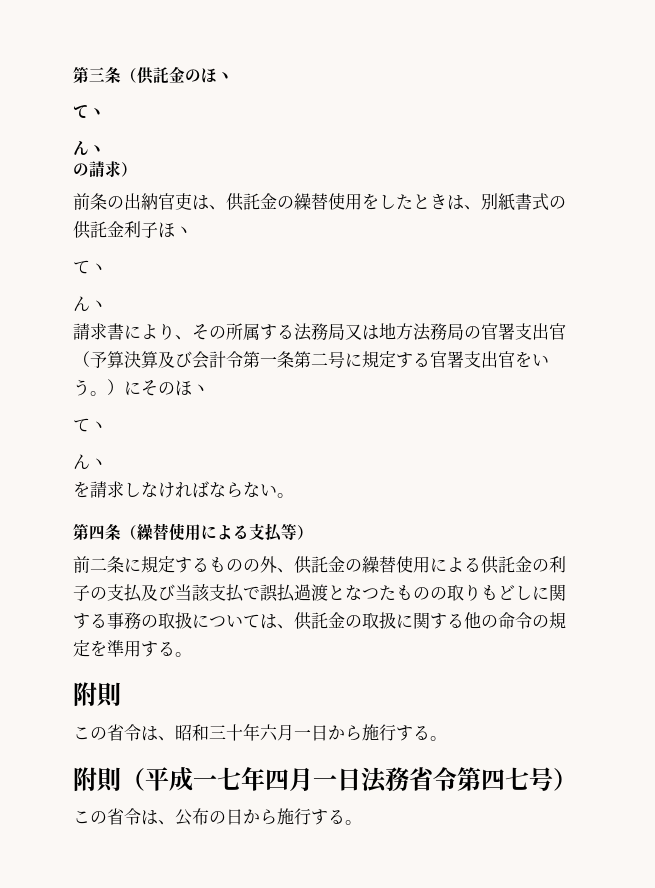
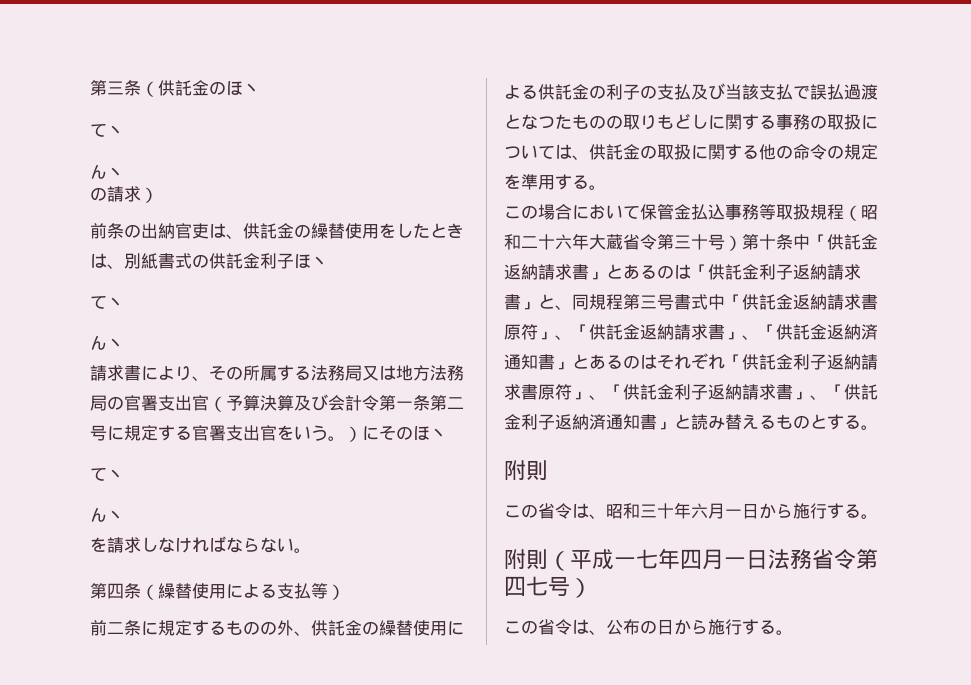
(192, 654) none -> [504,204,878,221] [504,233,878,251] [504,264,861,280] [504,294,878,310] [504,324,878,340] [504,353,878,370] [504,384,878,400] [504,414,878,430] // この場合において保管金払込事務等取扱規程（昭和二十六年大蔵省令第三十号）第十条中「供託金返納請求書」とあるのは「供託金利子返納請求書」と、同規程第三号書式中「供託金返納請求書原符」、「供託金返納請求書」、「供託金返納済通知書」とあるのはそれぞれ「供託金利子返納請求書原符」、「供託金利子返納請求書」、「供託金利子返納済通知書」と読み替えるものとする。

